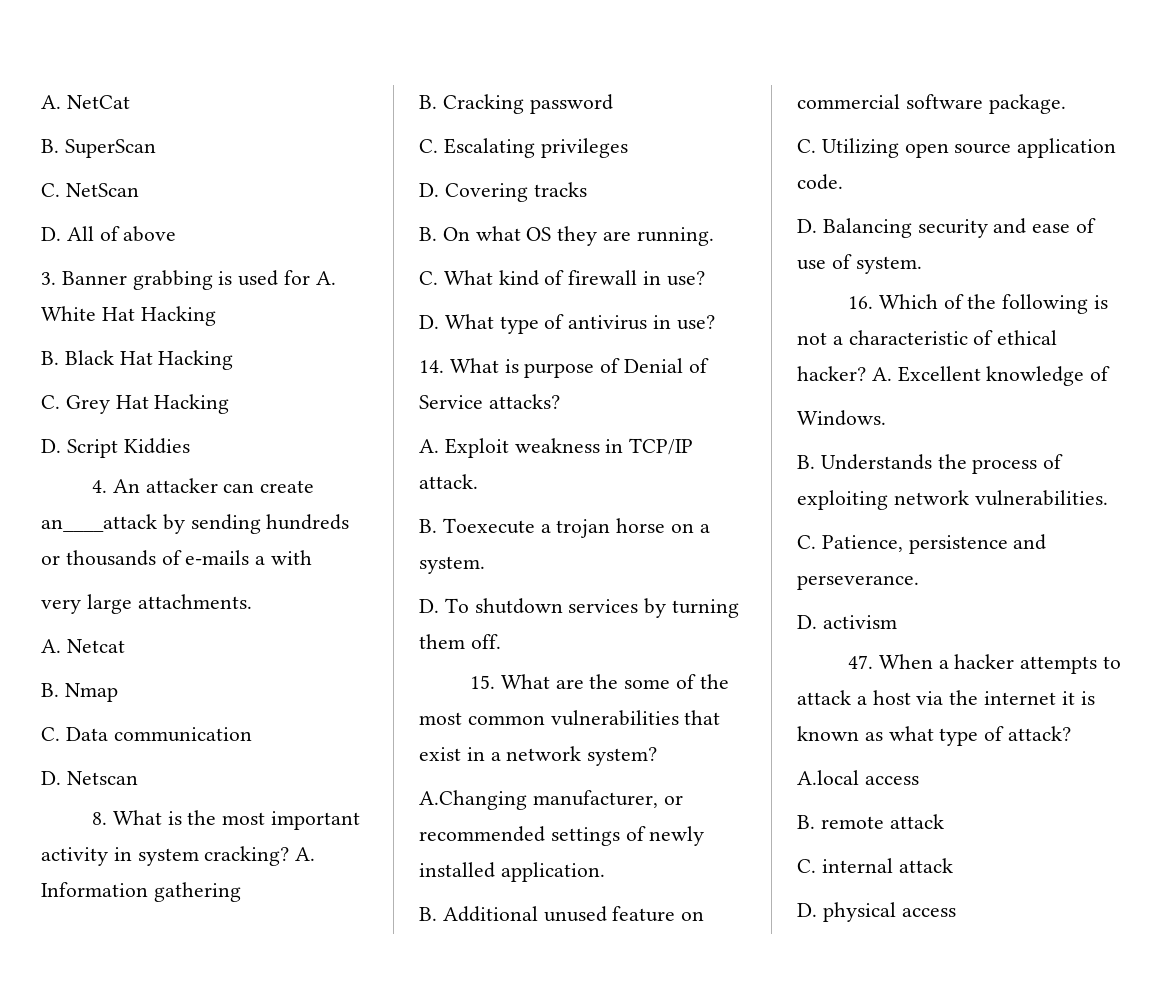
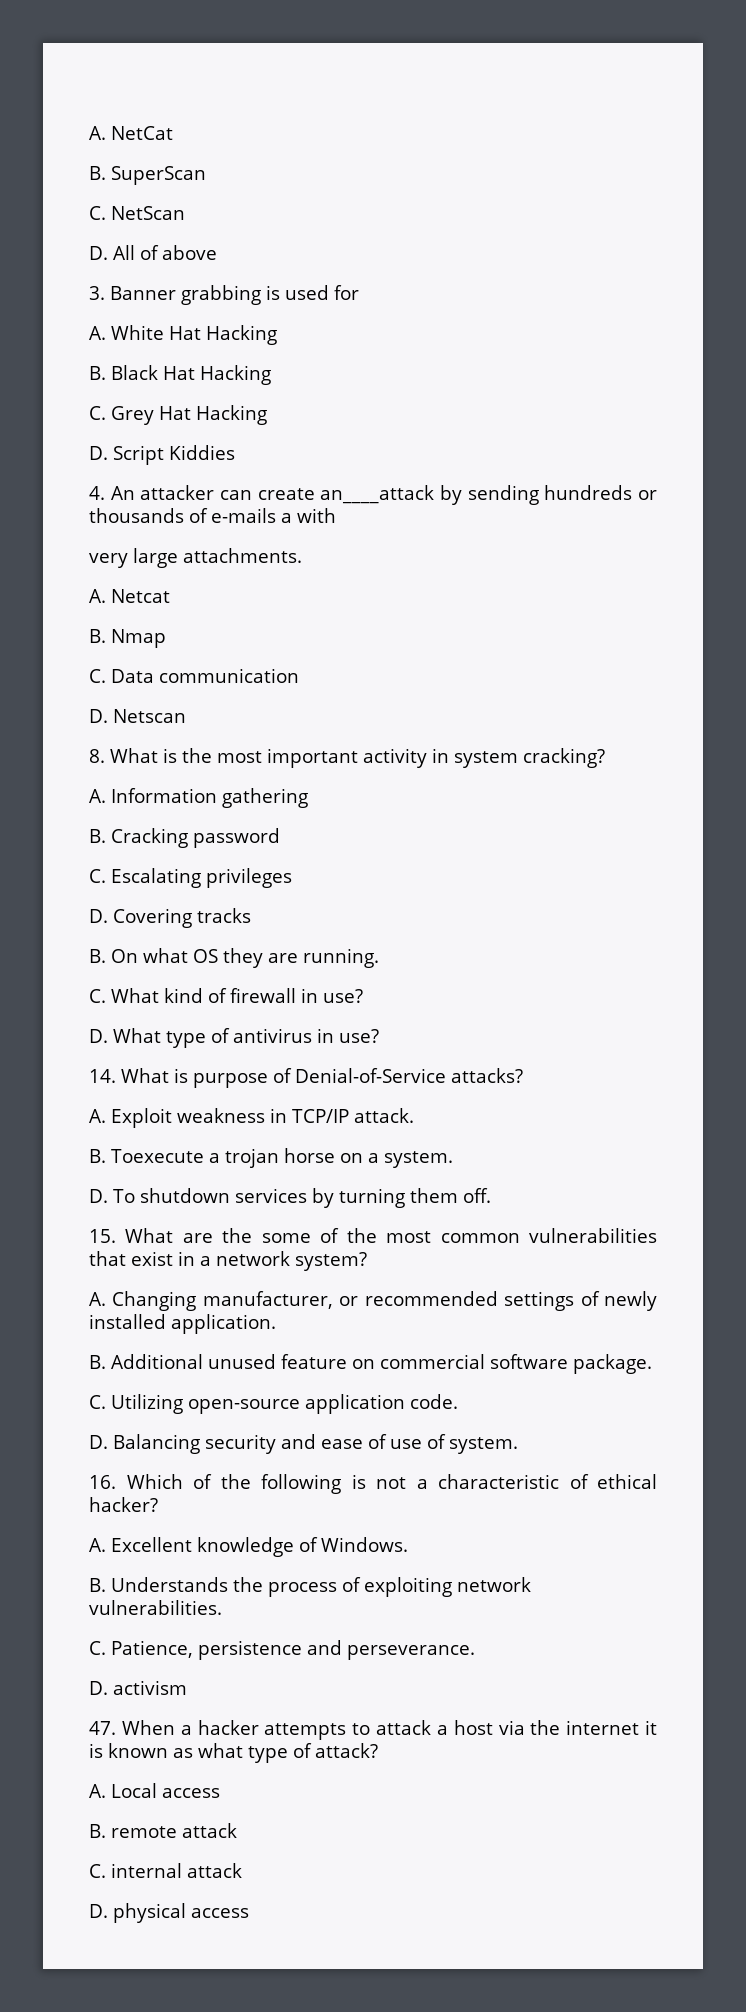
(311, 277) none -> (359, 292) //
(290, 856) none -> (605, 758) //
[624,358,709,373] [419,395,483,409] Denial of Service -> [295,1068,446,1083] Denial-of-Service
[419,790,527,810] A.Changing -> [89,1291,197,1311] A. Changing
[904,143,1012,158] open source -> [188,1399,300,1414] open-source
(866, 373) none -> (158, 1504) //
(1111, 373) // -> (318, 1544) none
[797,770,859,785] A.local -> [89,1783,157,1798] A. Local

